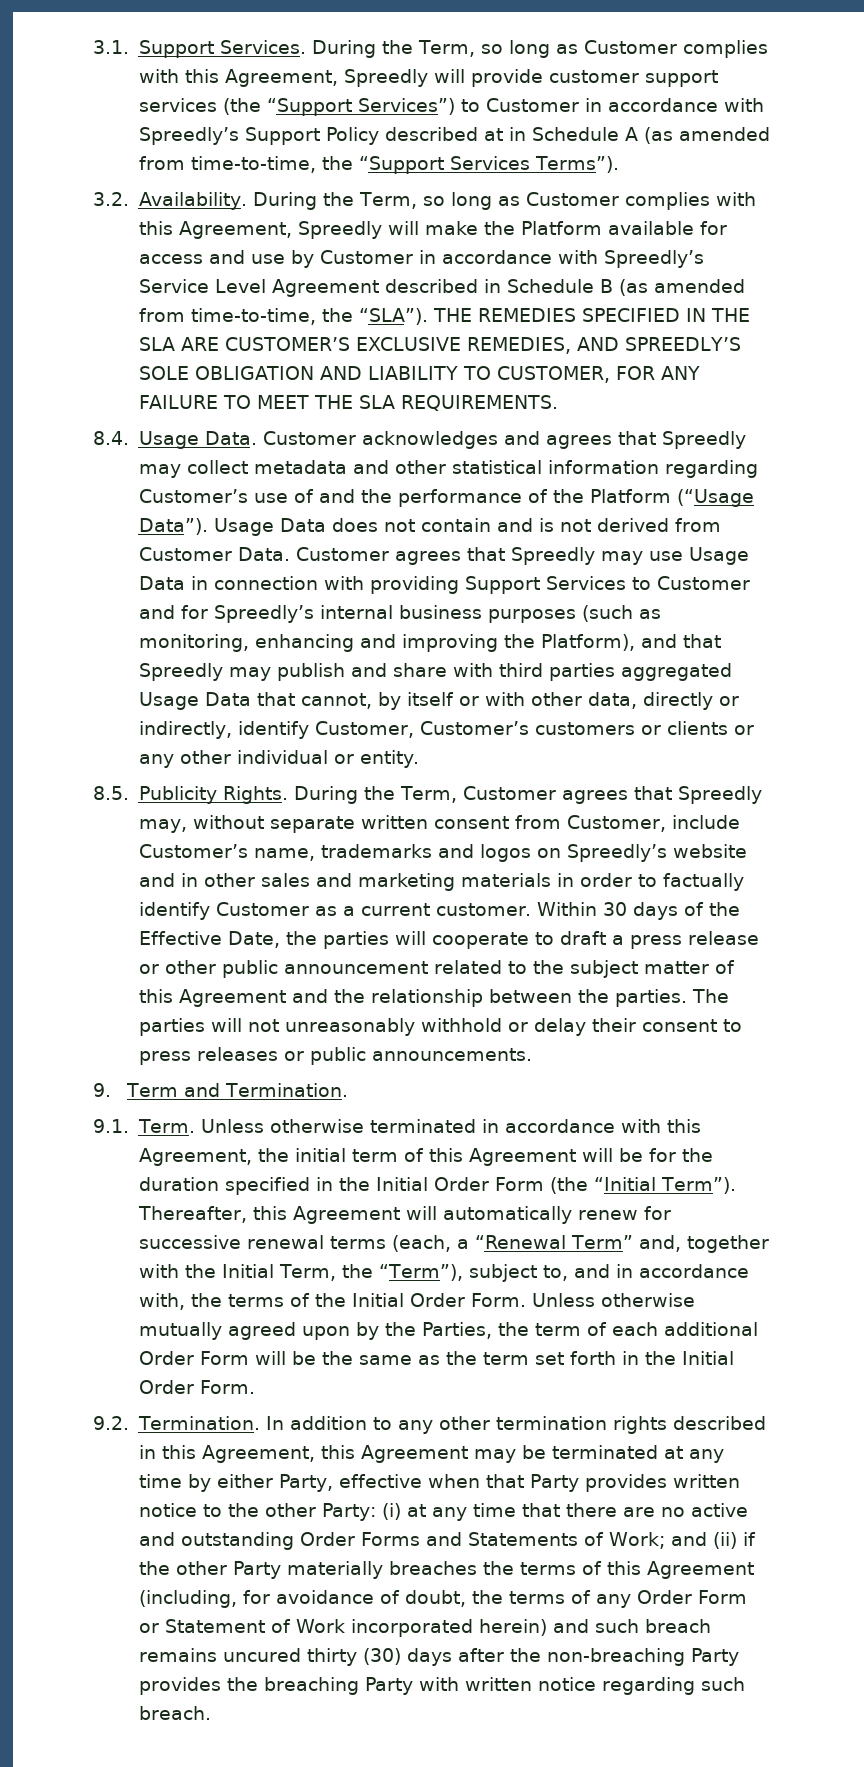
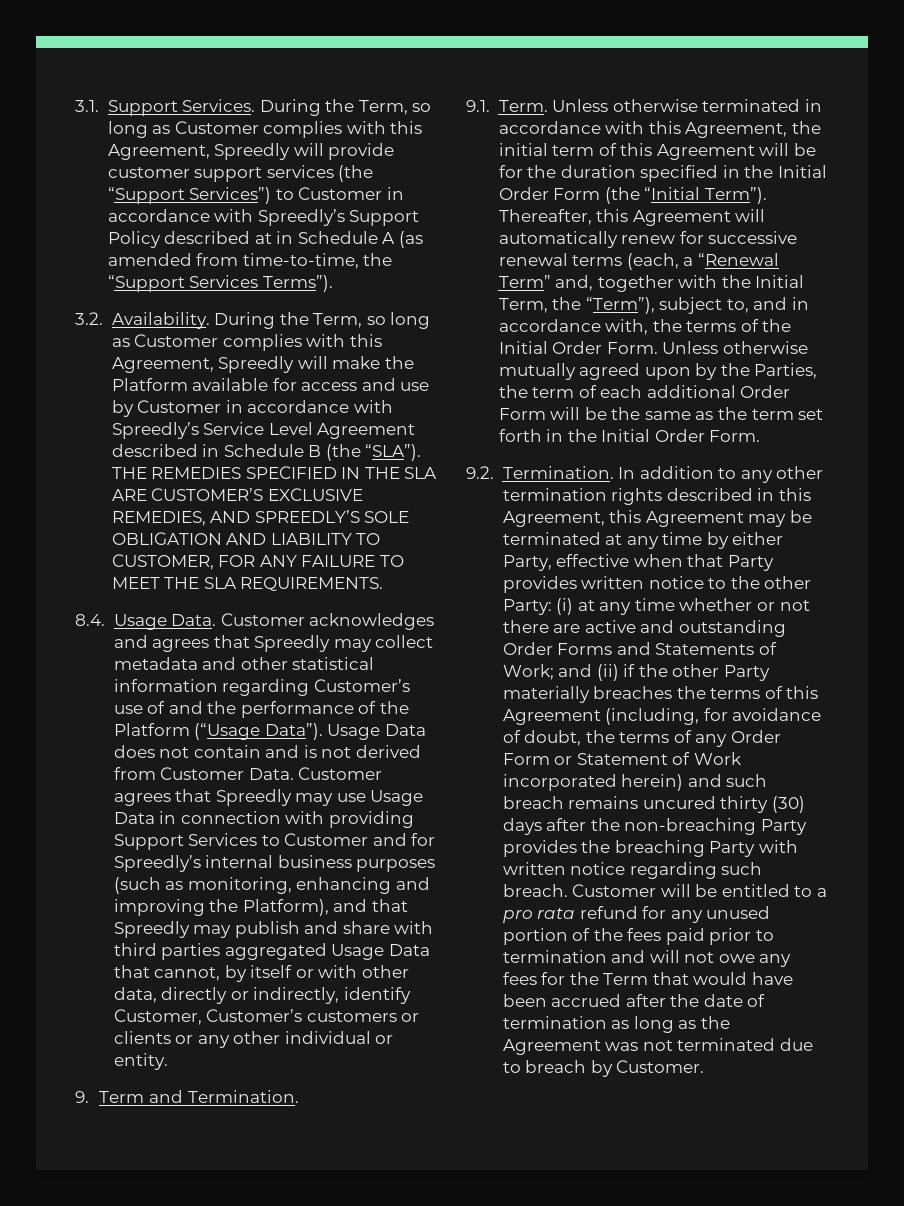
[618,279,745,296] [138,308,353,325] (as amended from time-to-time, the -> [325,444,361,461] (the
[93,786,763,804] [138,815,740,833] [138,844,747,862] [138,873,745,891] [138,902,741,920] [138,931,759,949] [138,960,735,978] [138,989,729,1007] [138,1018,742,1036] [138,1047,532,1065] // 8.5. Publicity Rights. During the Term, Customer agrees that Spreedly may, without separate written consent from Customer, include Customer’s name, trademarks and logos on Spreedly’s website and in other sales and marketing materials in order to factually identify Customer as a current customer. Within 30 days of the Effective Date, the parties will cooperate to draft a press release or other public announcement related to the subject matter of this Agreement and the relationship between the parties. The parties will not unreasonably withhold or delay their consent to press releases or public announcements. -> (168, 1061) none
[522,1503,561,1517] that -> [679,598,810,611] whether or not
[661,1507,686,1517] no -> (581, 628) none
(211, 1713) none -> [572,884,828,897] [502,906,771,923] [502,928,775,945] [502,950,792,967] [502,972,794,985] [502,994,766,1007] [502,1016,730,1033] [502,1038,813,1055] [502,1060,705,1077] Customer will be entitled to a pro rata refund for any unused portion of the fees paid prior to termination and will not owe any fees for the Term that would have been accrued after the date of termination as long as the Agreement was not terminated due to breach by Customer.

